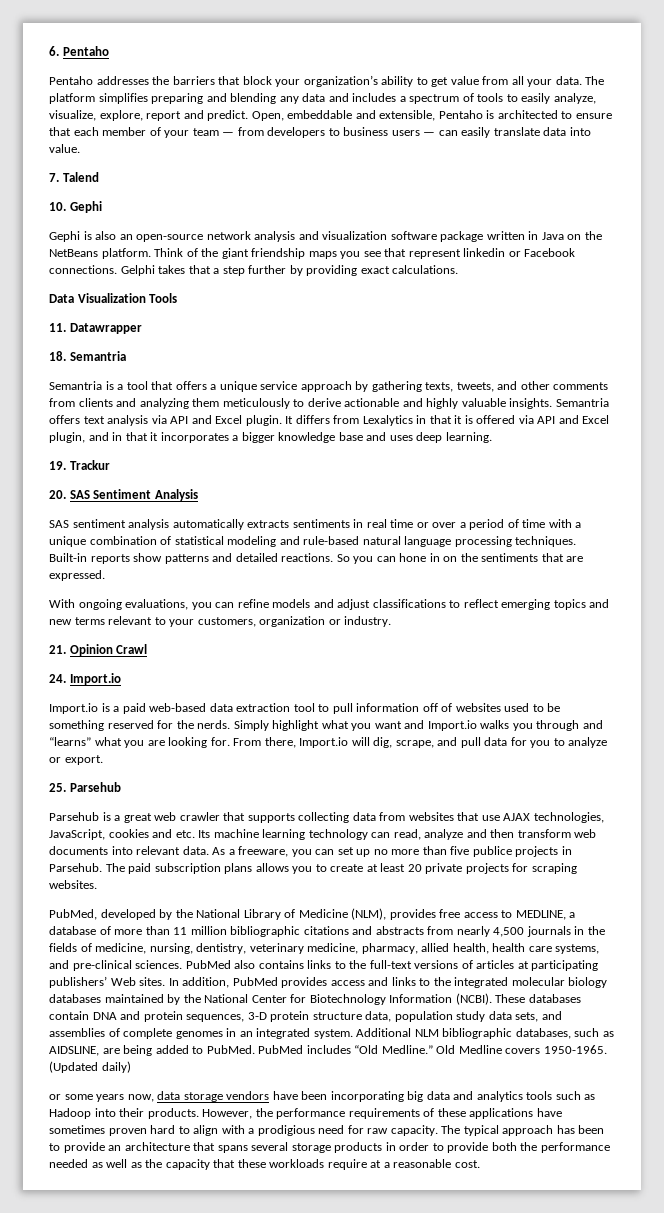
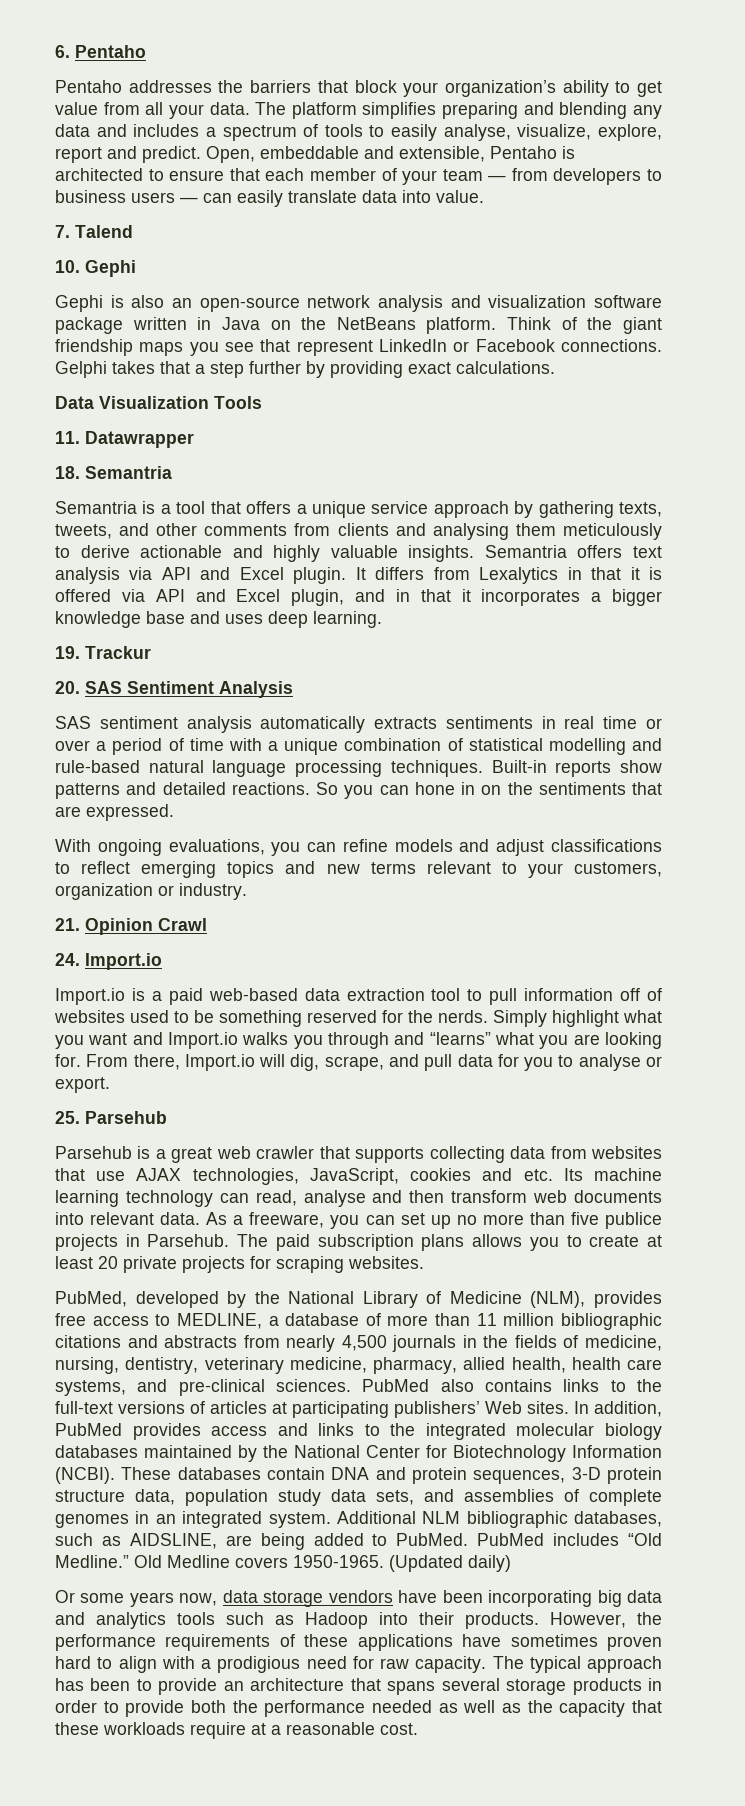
[553,93,596,104] analyze, -> [443,124,511,141] analyse,
[463,248,506,257] linkedin -> [379,339,447,352] LinkedIn
[139,398,189,409] analyzing -> [432,523,509,540] analysing
[227,536,277,547] modeling -> [548,738,626,755] modelling
[568,737,608,748] analyze -> [578,1054,641,1071] analyse
[424,829,464,840] analyze -> [303,1190,366,1207] analyse
[49,1094,61,1100] or -> [55,1590,75,1603] Or

